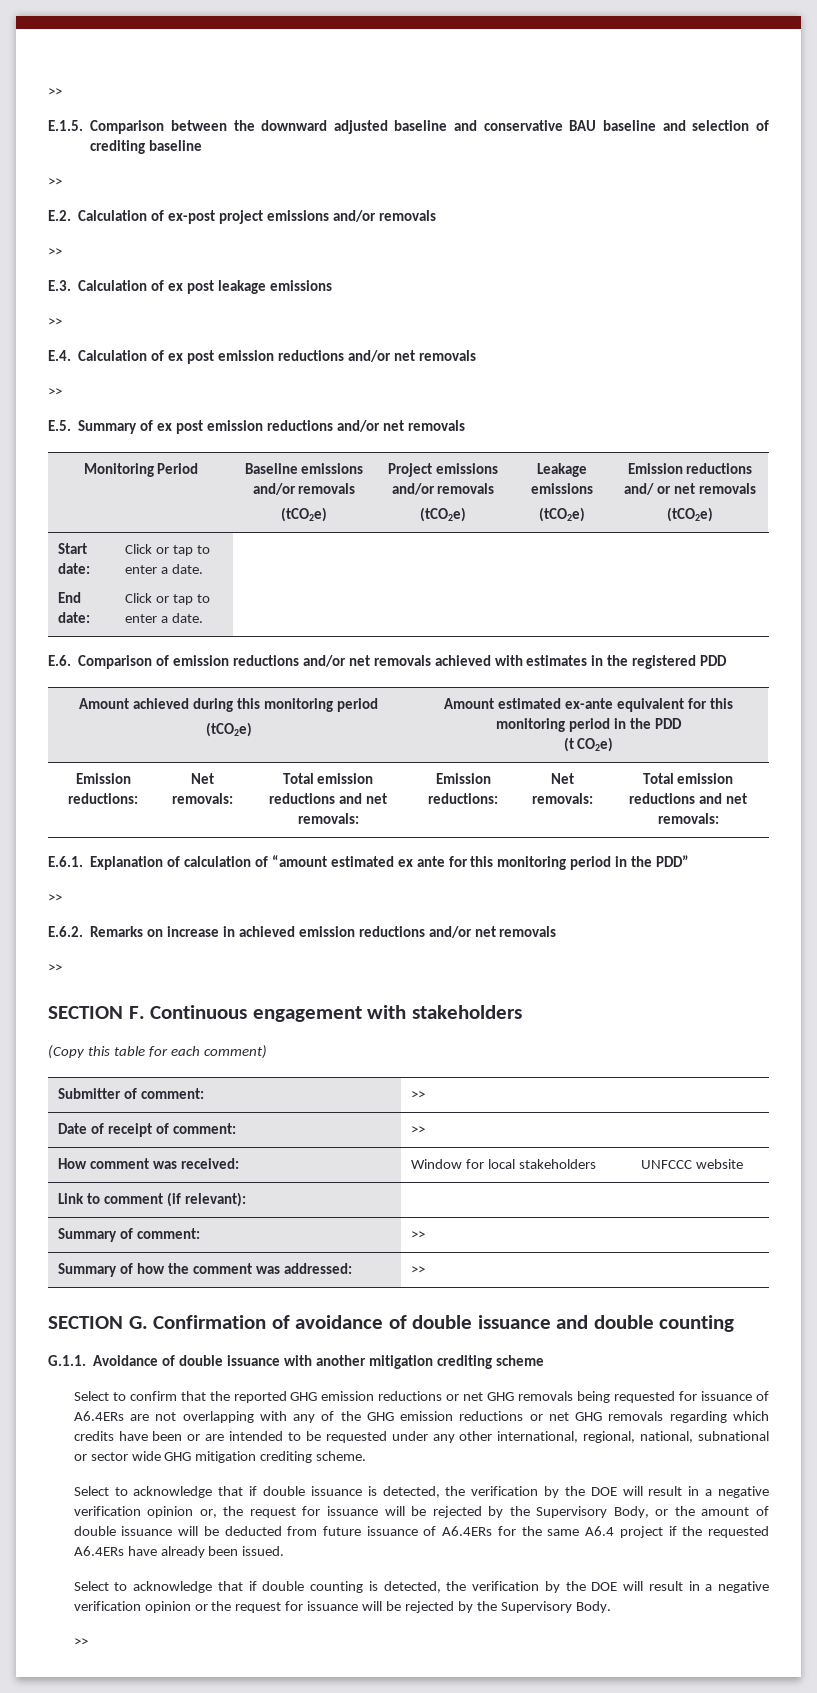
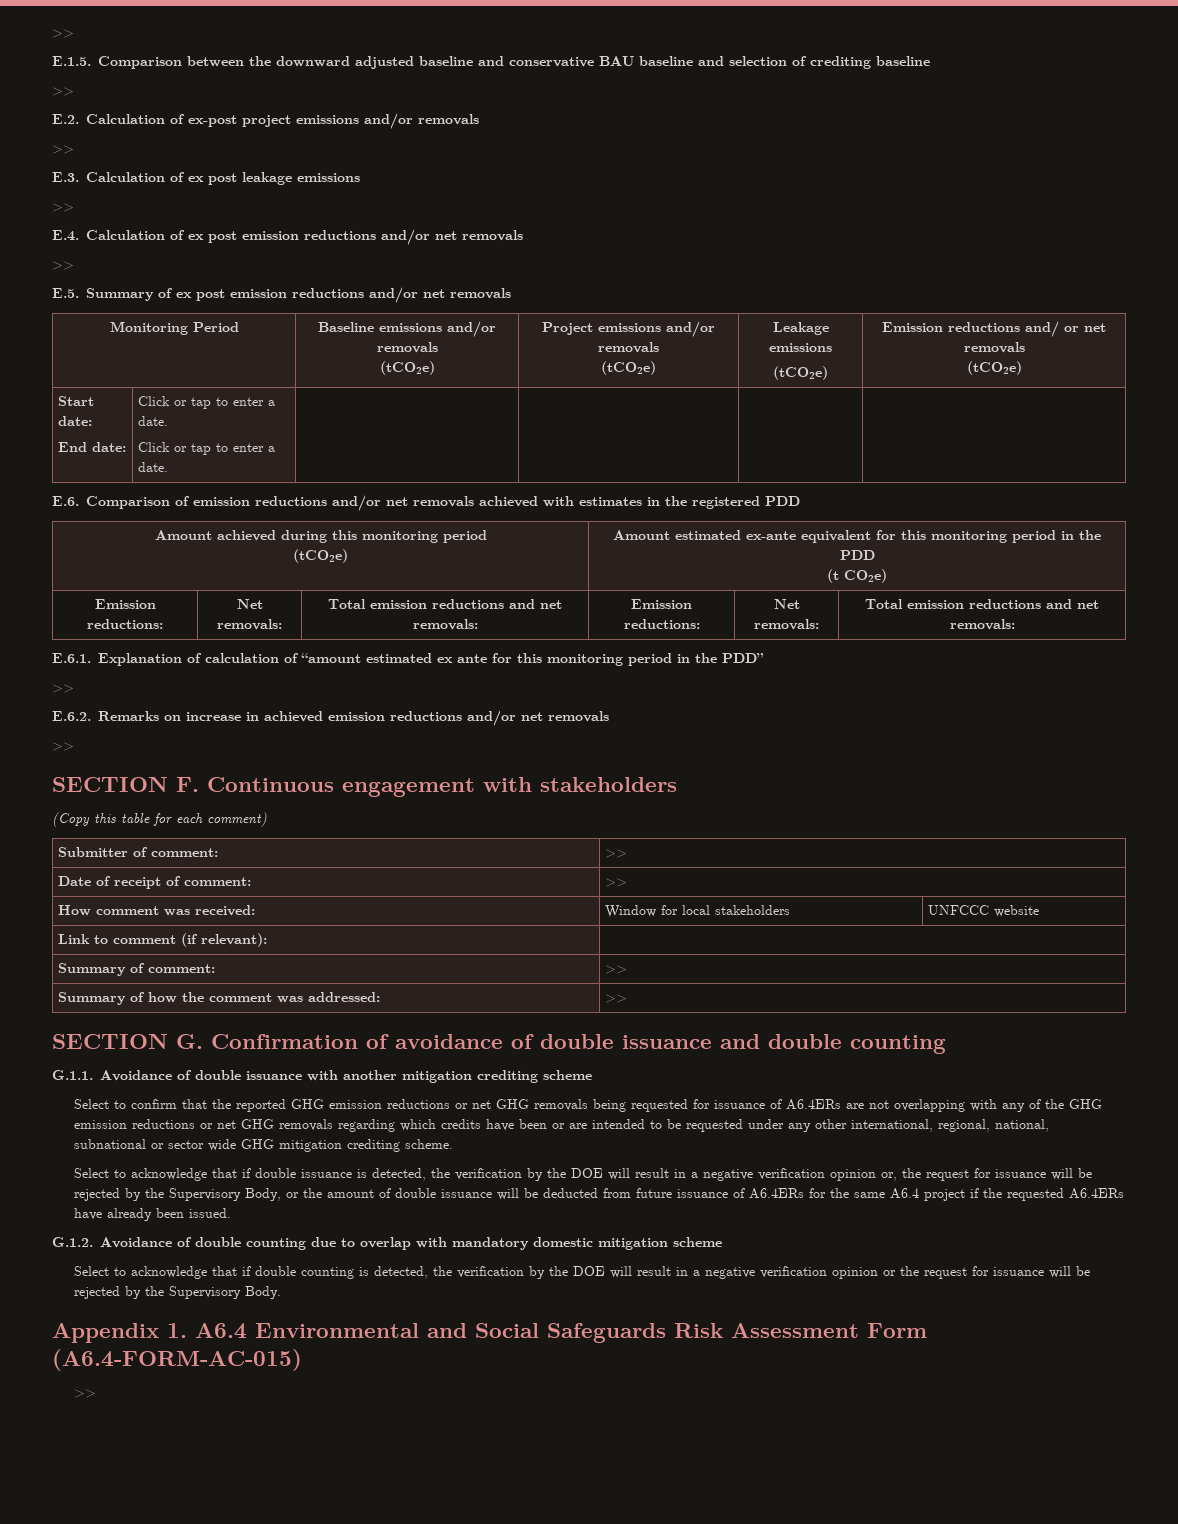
(285, 1551) none -> [52,1237,722,1250] // G.1.2. Avoidance of double counting due to overlap with mandatory domestic mitigation scheme
(611, 1607) none -> [52,1323,927,1343] [52,1349,302,1371] // Appendix 1. A6.4 Environmental and Social Safeguards Risk Assessment Form (A6.4-FORM-AC-015)

